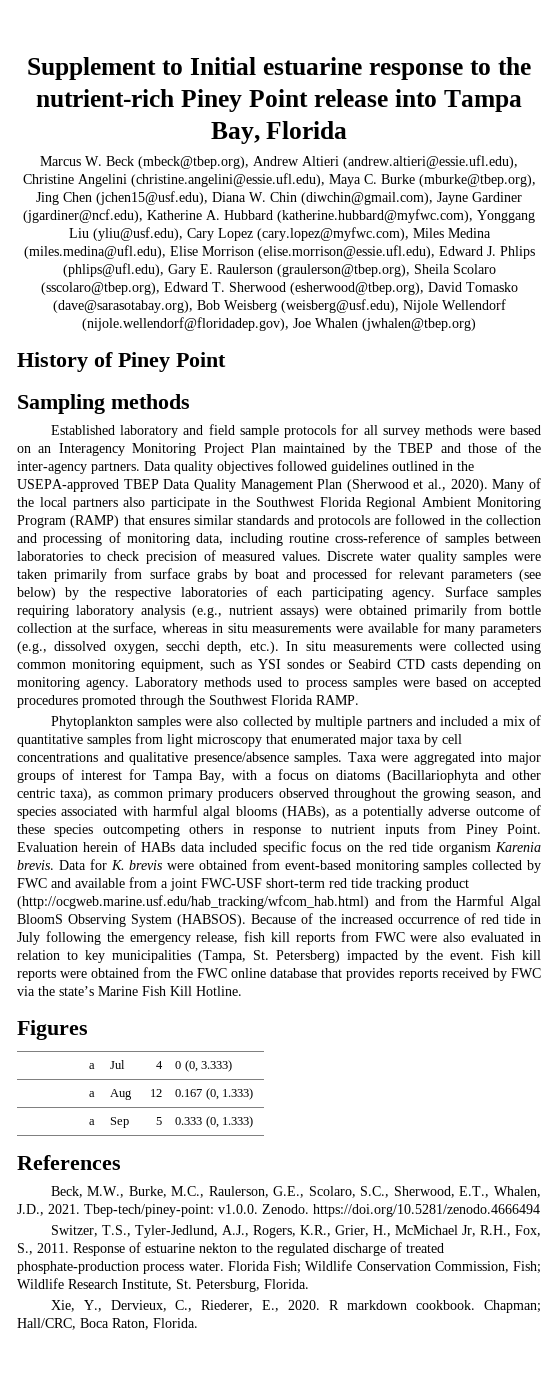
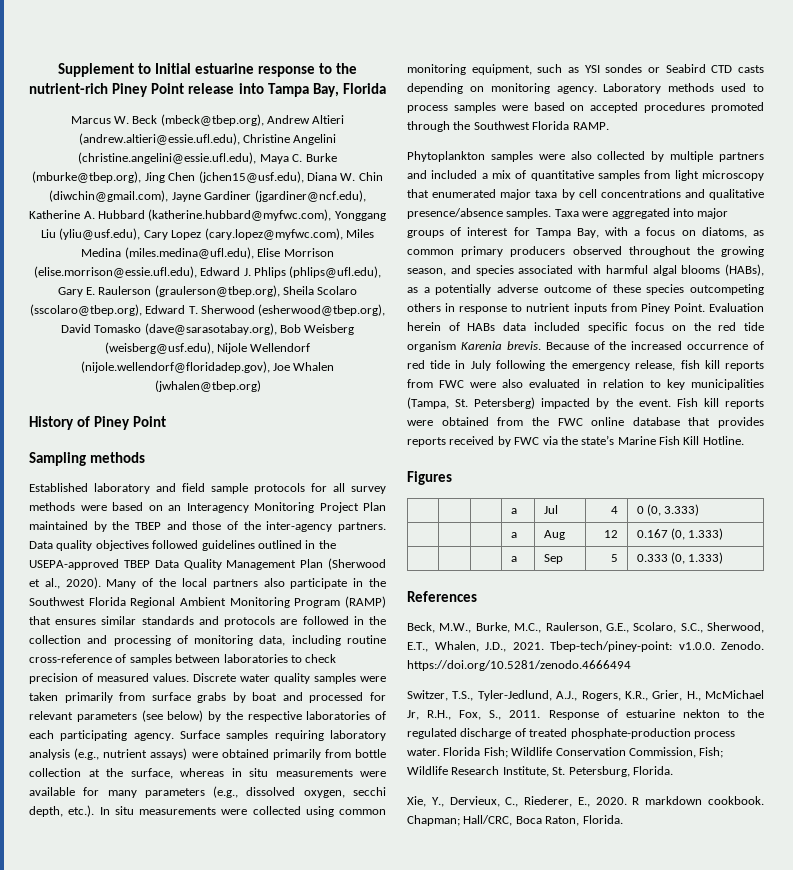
[335,770,541,783] [17,788,93,801] diatoms (Bacillariophyta and other centric taxa), -> [701,227,747,238] diatoms,
[58,859,541,873] [17,877,469,891] [17,895,542,909] [17,914,247,927] Data for K. brevis were obtained from event-based monitoring samples collected by FWC and available from a joint FWC-USF short-term red tide tracking product (http://ocgweb.marine.usf.edu/hab_tracking/wfcom_hab.html) and from the Harmful Algal BloomS Observing System (HABSOS). -> (541, 345) none

